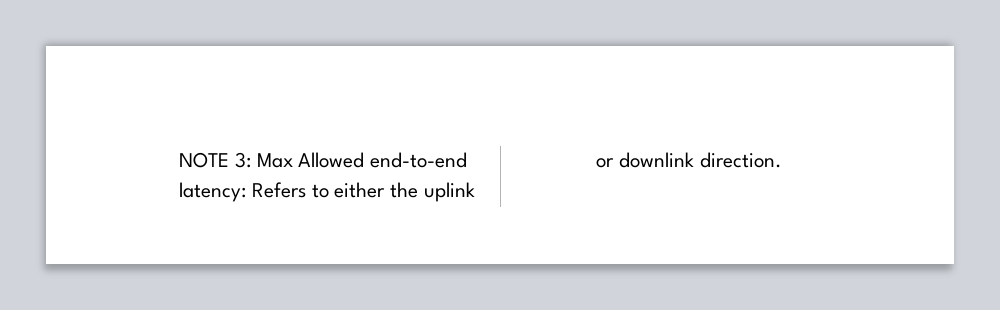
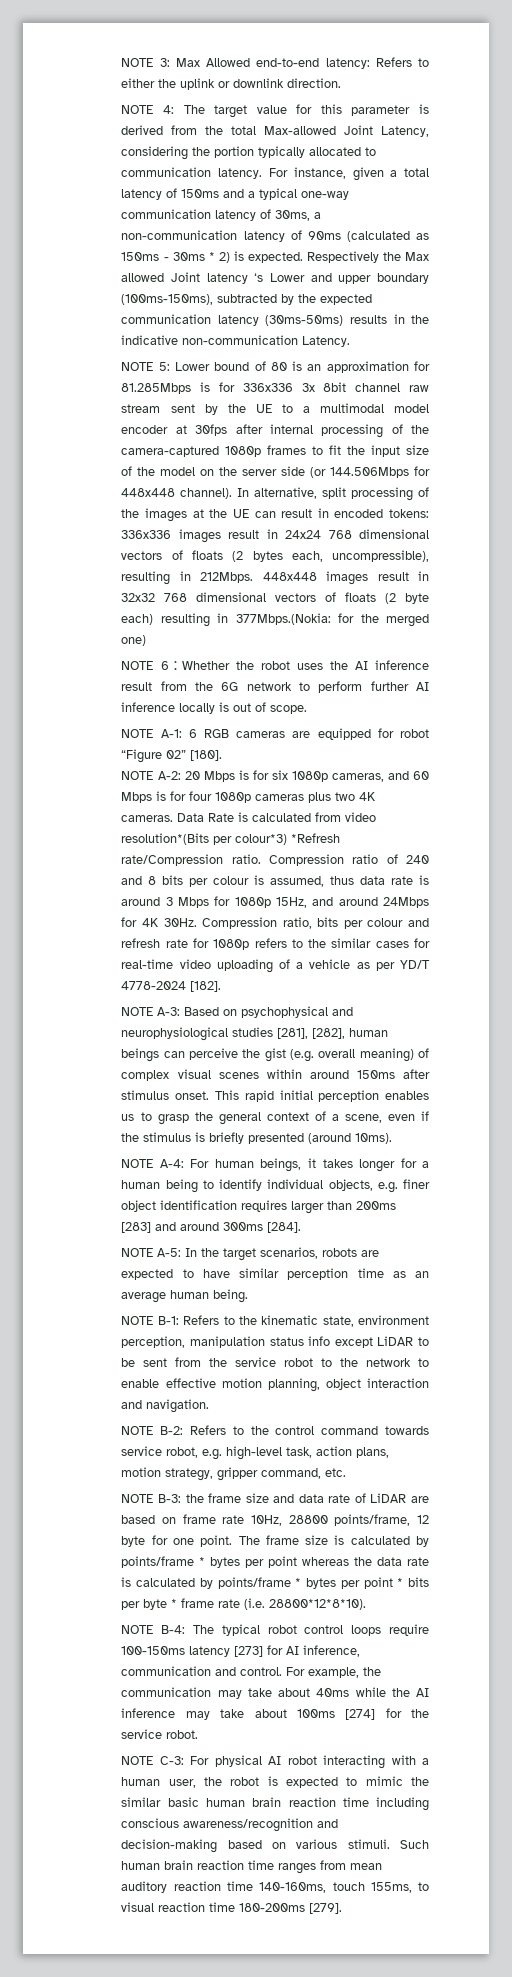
(782, 160) none -> [121,104,430,118] [121,125,429,137] [121,146,377,160] [121,167,429,181] [121,188,350,200] [121,209,322,221] [121,230,429,242] [121,251,429,263] [121,272,429,284] [121,294,373,305] [121,314,429,326] [121,335,351,347] [121,361,430,373] [121,382,429,394] [121,403,430,415] [121,424,429,438] [121,445,429,457] [121,466,430,478] [121,487,429,501] [121,508,430,522] [121,529,429,543] [121,550,429,562] [121,571,429,585] [121,592,429,604] [121,613,429,627] [121,635,147,646] [121,660,429,670] [121,681,430,693] [121,702,308,714] [121,728,430,740] [121,749,223,763] [121,770,429,782] [121,791,377,803] [121,812,377,822] [121,833,341,845] [121,854,429,866] [121,875,429,887] [121,896,430,908] [121,917,430,929] [121,938,430,950] [121,959,431,973] [121,981,222,992] [121,1006,354,1018] [121,1027,389,1041] [121,1048,430,1062] [121,1069,430,1081] [121,1090,429,1102] [121,1111,429,1125] [121,1132,393,1144] [121,1158,429,1172] [121,1179,430,1193] [121,1200,397,1214] [121,1222,302,1233] [121,1247,380,1261] [121,1268,429,1280] [121,1289,249,1303] [121,1315,429,1327] [121,1336,429,1348] [121,1357,429,1367] [121,1378,429,1392] [121,1399,210,1413] [121,1425,429,1435] [121,1446,390,1460] [121,1467,347,1481] [121,1493,429,1503] [121,1514,429,1526] [121,1535,429,1547] [121,1556,430,1568] [121,1577,429,1589] [121,1598,367,1610] [121,1624,429,1636] [121,1645,361,1657] [121,1666,382,1678] [121,1687,429,1699] [121,1708,429,1720] [121,1729,199,1739] [121,1755,430,1769] [121,1776,430,1788] [121,1797,429,1811] [121,1818,339,1832] [121,1839,429,1853] [121,1860,383,1874] [121,1881,429,1893] [121,1902,343,1914] // NOTE 4: The target value for this parameter is derived from the total Max-allowed Joint Latency, considering the portion typically allocated to communication latency. For instance, given a total latency of 150ms and a typical one-way communication latency of 30ms, a non-communication latency of 90ms (calculated as 150ms - 30ms * 2) is expected. Respectively the Max allowed Joint latency ‘s Lower and upper boundary (100ms-150ms), subtracted by the expected communication latency (30ms-50ms) results in the indicative non-communication Latency. // NOTE 5: Lower bound of 80 is an approximation for 81.285Mbps is for 336x336 3x 8bit channel raw stream sent by the UE to a multimodal model encoder at 30fps after internal processing of the camera-captured 1080p frames to fit the input size of the model on the server side (or 144.506Mbps for 448x448 channel). In alternative, split processing of the images at the UE can result in encoded tokens: 336x336 images result in 24x24 768 dimensional vectors of floats (2 bytes each, uncompressible), resulting in 212Mbps. 448x448 images result in 32x32 768 dimensional vectors of floats (2 byte each) resulting in 377Mbps.(Nokia: for the merged one) // NOTE 6：Whether the robot uses the AI inference result from the 6G network to perform further AI inference locally is out of scope. // NOTE A-1: 6 RGB cameras are equipped for robot “Figure 02” [180]. // NOTE A-2: 20 Mbps is for six 1080p cameras, and 60 Mbps is for four 1080p cameras plus two 4K cameras. Data Rate is calculated from video resolution*(Bits per colour*3) *Refresh rate/Compression ratio. Compression ratio of 240 and 8 bits per colour is assumed, thus data rate is around 3 Mbps for 1080p 15Hz, and around 24Mbps for 4K 30Hz. Compression ratio, bits per colour and refresh rate for 1080p refers to the similar cases for real-time video uploading of a vehicle as per YD/T 4778-2024 [182]. // NOTE A-3: Based on psychophysical and neurophysiological studies [281], [282], human beings can perceive the gist (e.g. overall meaning) of complex visual scenes within around 150ms after stimulus onset. This rapid initial perception enables us to grasp the general context of a scene, even if the stimulus is briefly presented (around 10ms). // NOTE A-4: For human beings, it takes longer for a human being to identify individual objects, e.g. finer object identification requires larger than 200ms [283] and around 300ms [284]. // NOTE A-5: In the target scenarios, robots are expected to have similar perception time as an average human being. // NOTE B-1: Refers to the kinematic state, environment perception, manipulation status info except LiDAR to be sent from the service robot to the network to enable effective motion planning, object interaction and navigation. // NOTE B-2: Refers to the control command towards service robot, e.g. high-level task, action plans, motion strategy, gripper command, etc. // NOTE B-3: the frame size and data rate of LiDAR are based on frame rate 10Hz, 28800 points/frame, 12 byte for one point. The frame size is calculated by points/frame * bytes per point whereas the data rate is calculated by points/frame * bytes per point * bits per byte * frame rate (i.e. 28800*12*8*10). // NOTE B-4: The typical robot control loops require 100-150ms latency [273] for AI inference, communication and control. For example, the communication may take about 40ms while the AI inference may take about 100ms [274] for the service robot. // NOTE C-3: For physical AI robot interacting with a human user, the robot is expected to mimic the similar basic human brain reaction time including conscious awareness/recognition and decision-making based on various stimuli. Such human brain reaction time ranges from mean auditory reaction time 140-160ms, touch 155ms, to visual reaction time 180-200ms [279].

